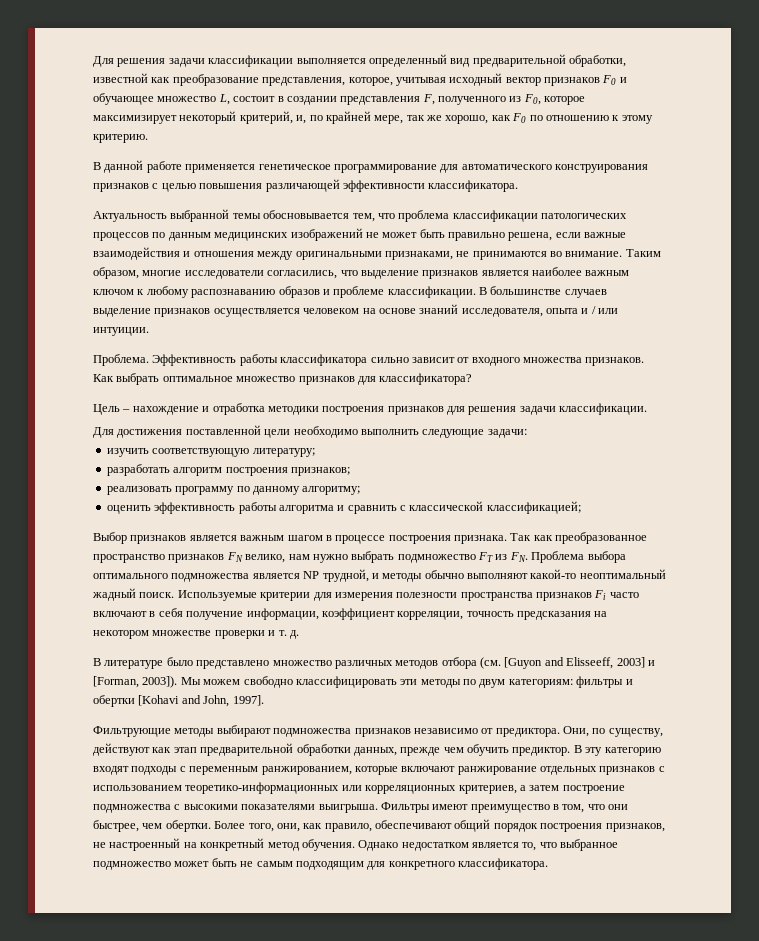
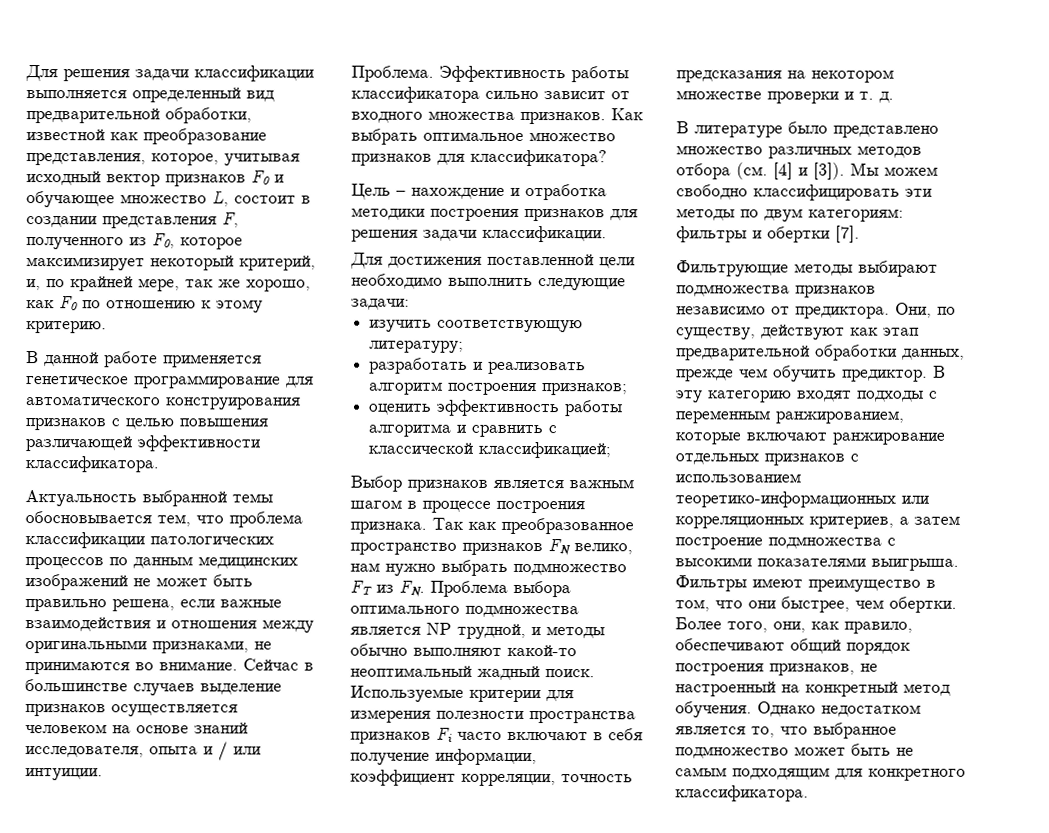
[625,249,661,257] [93,267,630,279] [93,286,487,298] Таким образом, многие исследователи согласились, что выделение признаков является наиболее важным ключом к любому распознаванию образов и проблеме классификации. В -> [243,658,314,671] Сейчас в
(170, 470) none -> [473,361,587,375] и реализовать
[106,486,361,495] // реализовать программу по данному алгоритму; -> (629, 389) none
[504,657,655,669] [93,676,178,688] [Guyon and Elisseeff, 2003] и [Forman, 2003]). -> [773,162,845,180] [4] и [3]).
[138,695,264,707] [Kohavi and John, 1997]. -> [835,225,860,243] [7].

